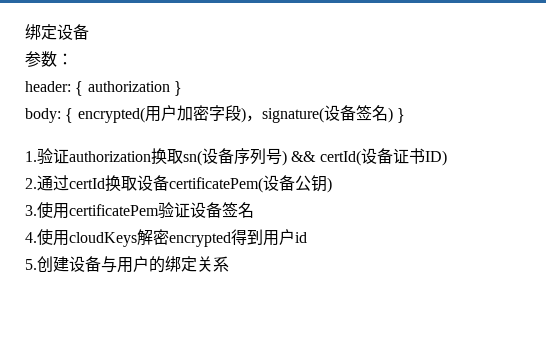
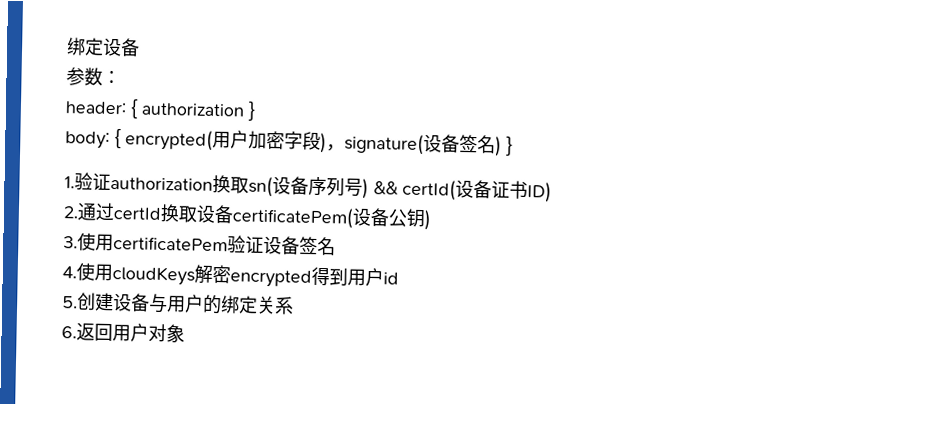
(229, 264) none -> [61,322,185,343] // 6.返回用户对象

